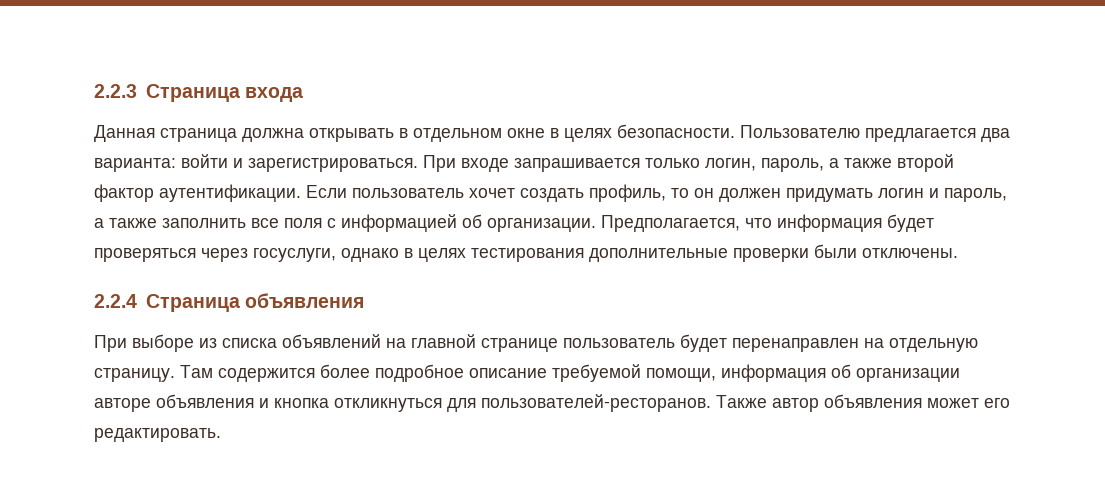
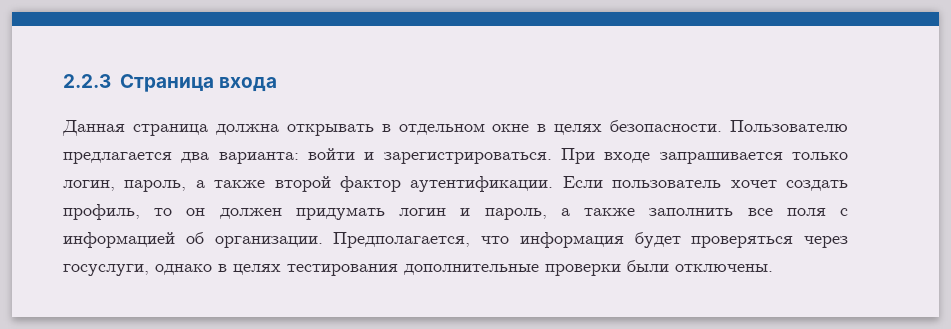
[94,293,365,312] [94,334,978,352] [94,364,960,382] [94,394,1010,412] [94,428,221,442] // 2.2.4 Страница объявления // При выборе из списка объявлений на главной странице пользователь будет перенаправлен на отдельную страницу. Там содержится более подробное описание требуемой помощи, информация об организации авторе объявления и кнопка откликнуться для пользователей-ресторанов. Также автор объявления может его редактировать. -> (773, 268) none

